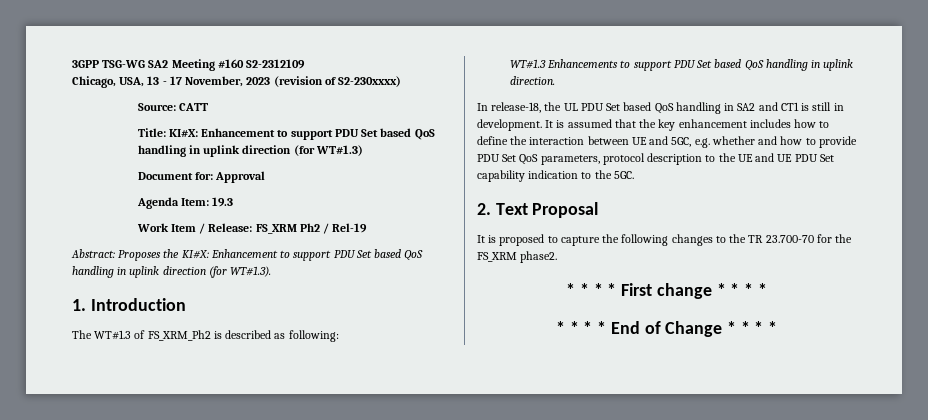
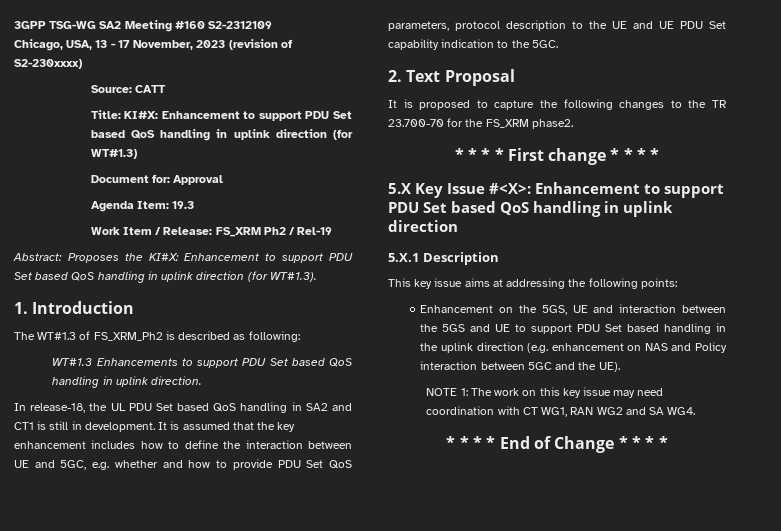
(767, 289) none -> [388,182,724,198] [388,201,673,217] [388,220,458,232] [388,252,499,265] [388,278,677,289] [420,304,726,315] [420,323,726,334] [420,342,727,353] [420,361,620,372] [426,387,664,398] [426,406,696,417] // 5.X Key Issue #<X>: Enhancement to support PDU Set based QoS handling in uplink direction // 5.X.1 Description // This key issue aims at addressing the following points: // Enhancement on the 5GS, UE and interaction between the 5GS and UE to support PDU Set based handling in the uplink direction (e.g. enhancement on NAS and Policy interaction between 5GC and the UE). // NOTE 1: The work on this key issue may need coordination with CT WG1, RAN WG2 and SA WG4.

